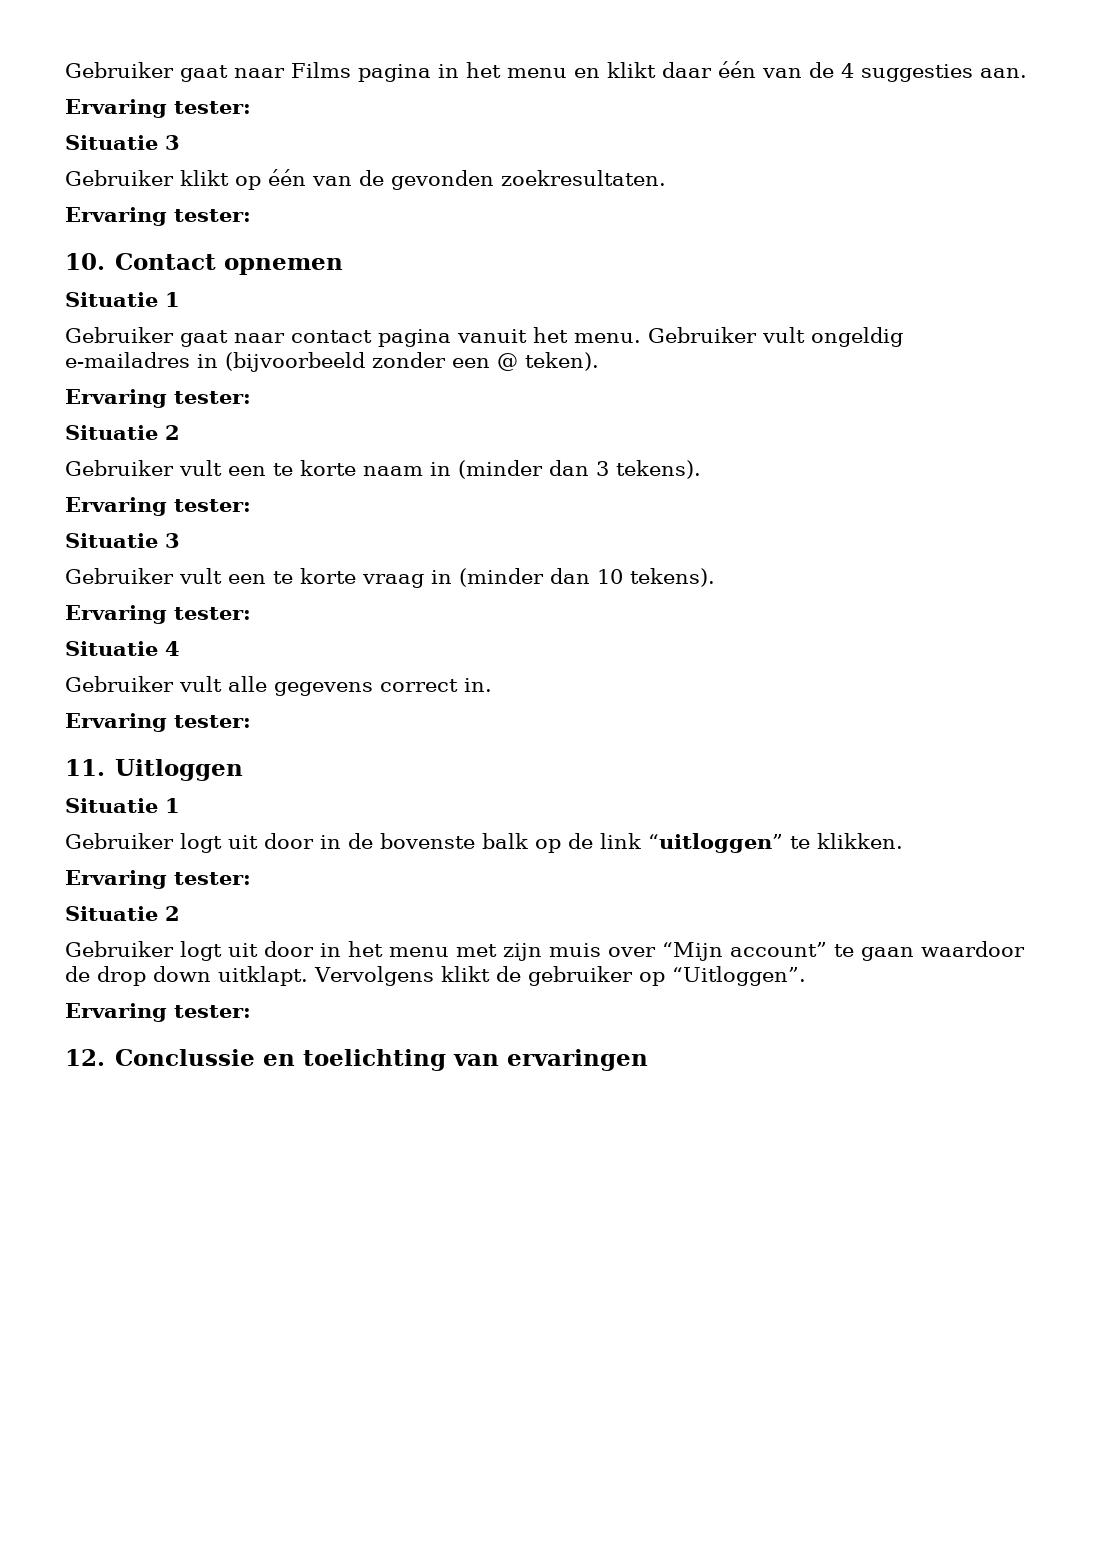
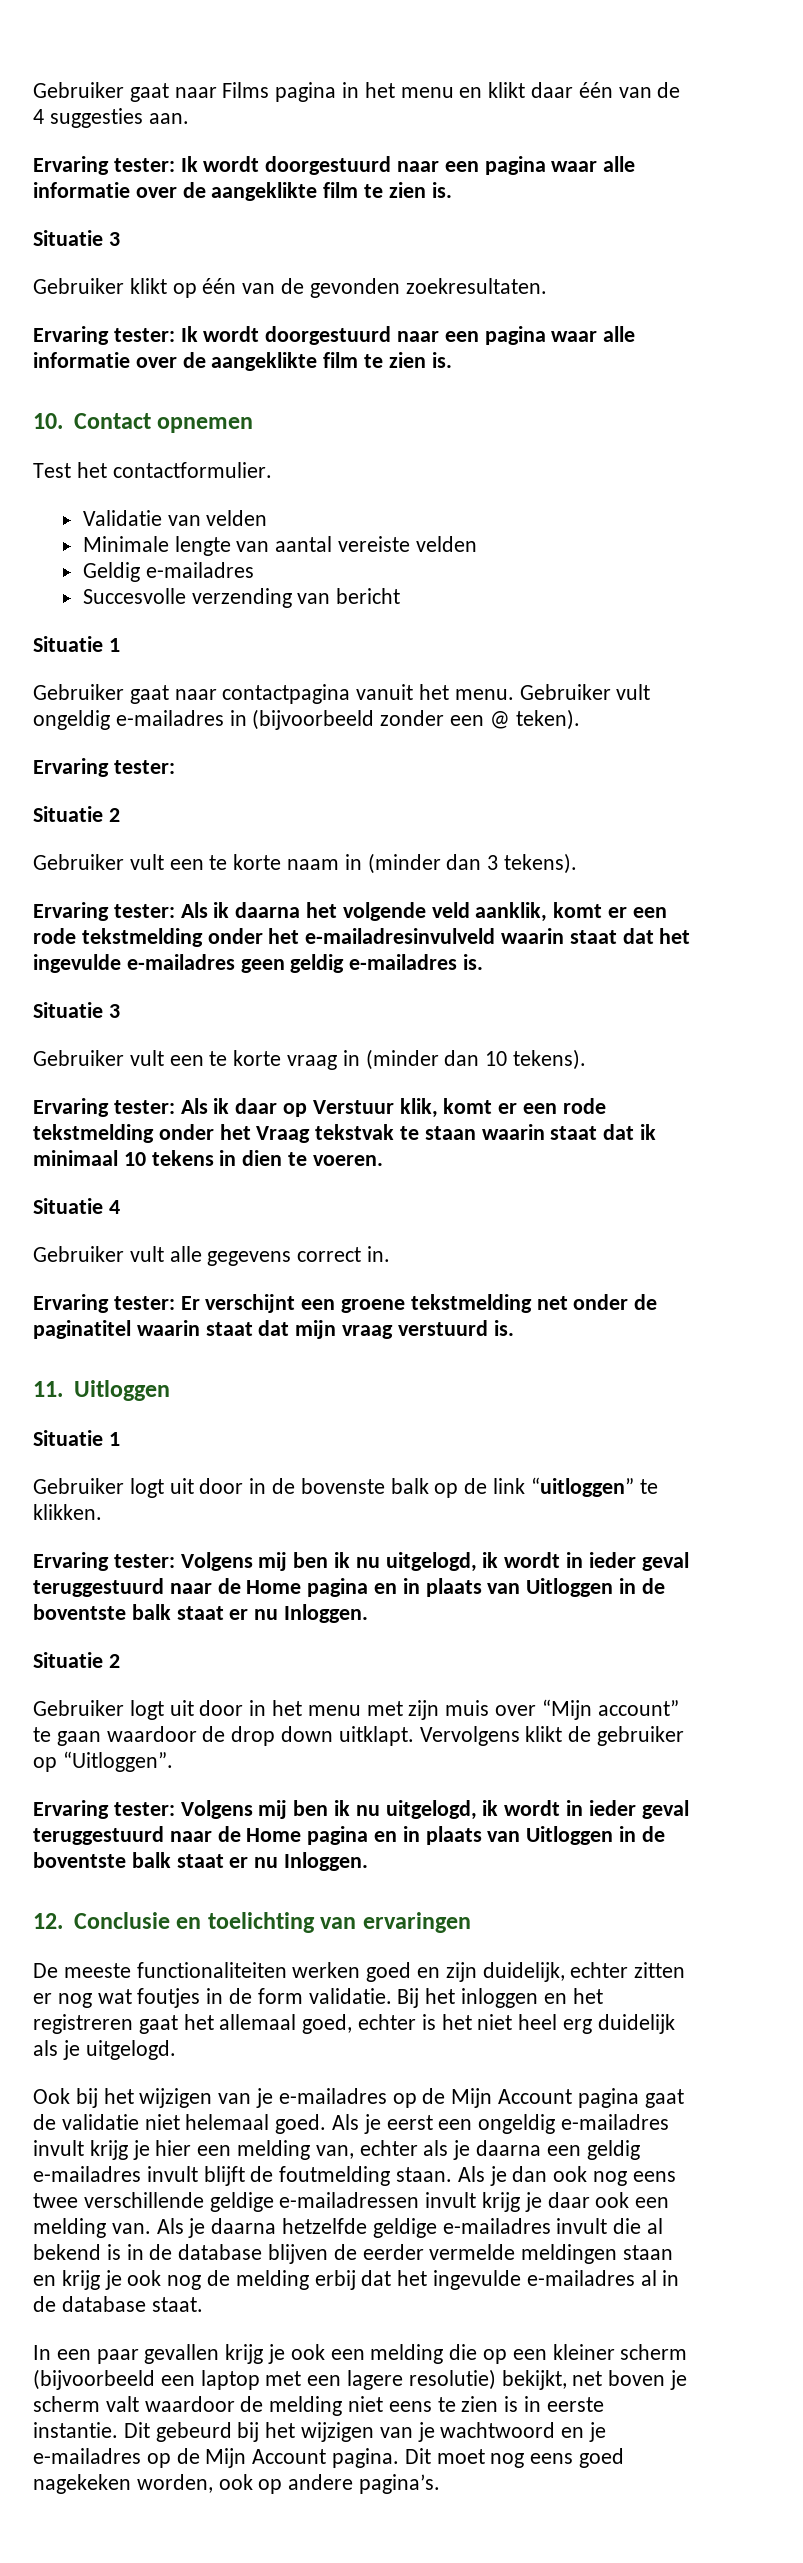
(251, 107) none -> [180,156,636,175] [33,182,452,201] Ik wordt doorgestuurd naar een pagina waar alle informatie over de aangeklikte film te zien is.
[65,253,344,275] // 10. Contact opnemen -> [180,326,636,345] [33,352,452,371] [33,413,254,433] [33,462,272,478] [82,510,268,526] [82,536,477,556] [82,562,254,582] [82,588,401,608] Ik wordt doorgestuurd naar een pagina waar alle informatie over de aangeklikte film te zien is. // 10. Contact opnemen // Test het contactformulier. // Validatie van velden // Minimale lengte van aantal vereiste velden // Geldig e-mailadres // Succesvolle verzending van bericht
[291,329,451,347] contact pagina -> [222,684,351,704] contactpagina
(251, 505) none -> [180,902,667,922] [33,928,691,947] [33,954,484,973] Als ik daarna het volgende veld aanklik, komt er een rode tekstmelding onder het e-mailadresinvulveld waarin staat dat het ingevulde e-mailadres geen geldig e-mailadres is.
(251, 613) none -> [180,1098,606,1118] [33,1124,657,1143] [33,1150,383,1166] Als ik daar op Verstuur klik, komt er een rode tekstmelding onder het Vraag tekstvak te staan waarin staat dat ik minimaal 10 tekens in dien te voeren.
(251, 721) none -> [180,1294,658,1313] [33,1320,514,1339] Er verschijnt een groene tekstmelding net onder de paginatitel waarin staat dat mijn vraag verstuurd is.
(251, 878) none -> [180,1552,689,1572] [33,1578,665,1597] [33,1604,369,1623] Volgens mij ben ik nu uitgelogd, ik wordt in ieder geval teruggestuurd naar de Home pagina en in plaats van Uitloggen in de boventste balk staat er nu Inloggen.
(251, 1011) none -> [180,1800,689,1820] [33,1826,665,1845] [33,1852,369,1871] Volgens mij ben ik nu uitgelogd, ik wordt in ieder geval teruggestuurd naar de Home pagina en in plaats van Uitloggen in de boventste balk staat er nu Inloggen.
[115,1049,256,1066] Conclussie -> [73,1912,170,1929] Conclusie
(649, 1060) none -> [33,1962,686,1982] [33,1988,603,2008] [33,2014,675,2034] [33,2040,176,2060] [33,2088,684,2108] [33,2114,670,2134] [33,2140,640,2160] [33,2166,676,2186] [33,2192,670,2212] [33,2218,664,2238] [33,2244,674,2264] [33,2270,680,2290] [33,2296,203,2312] [33,2344,688,2364] [33,2369,688,2390] [33,2396,604,2416] [33,2422,607,2442] [33,2448,625,2468] [33,2474,441,2494] // De meeste functionaliteiten werken goed en zijn duidelijk, echter zitten er nog wat foutjes in de form validatie. Bij het inloggen en het registreren gaat het allemaal goed, echter is het niet heel erg duidelijk als je uitgelogd. // Ook bij het wijzigen van je e-mailadres op de Mijn Account pagina gaat de validatie niet helemaal goed. Als je eerst een ongeldig e-mailadres invult krijg je hier een melding van, echter als je daarna een geldig e-mailadres invult blijft de foutmelding staan. Als je dan ook nog eens twee verschillende geldige e-mailadressen invult krijg je daar ook een melding van. Als je daarna hetzelfde geldige e-mailadres invult die al bekend is in de database blijven de eerder vermelde meldingen staan en krijg je ook nog de melding erbij dat het ingevulde e-mailadres al in de database staat. // In een paar gevallen krijg je ook een melding die op een kleiner scherm (bijvoorbeeld een laptop met een lagere resolutie) bekijkt, net boven je scherm valt waardoor de melding niet eens te zien is in eerste instantie. Dit gebeurd bij het wijzigen van je wachtwoord en je e-mailadres op de Mijn Account pagina. Dit moet nog eens goed nagekeken worden, ook op andere pagina’s.

